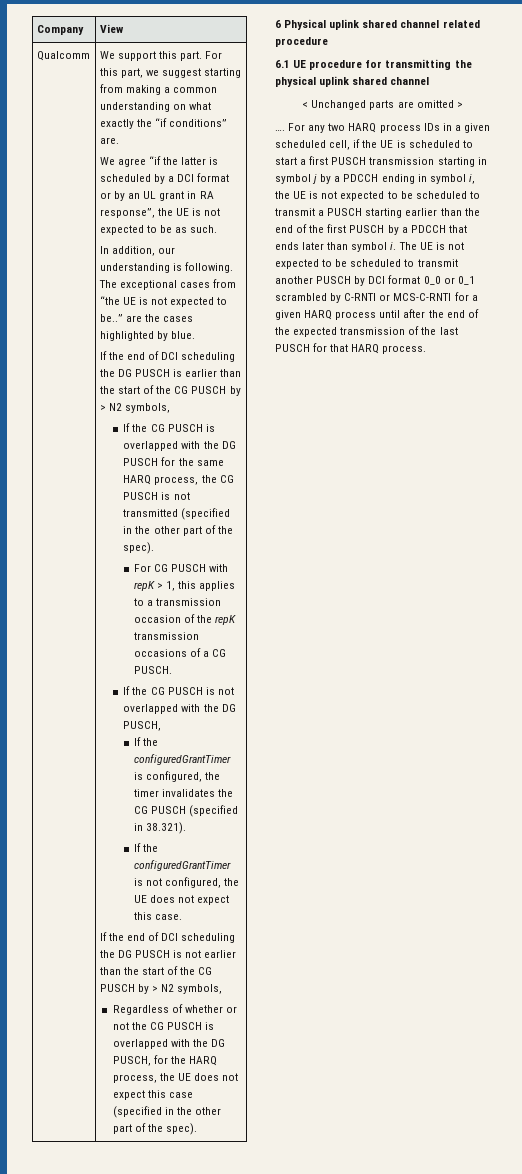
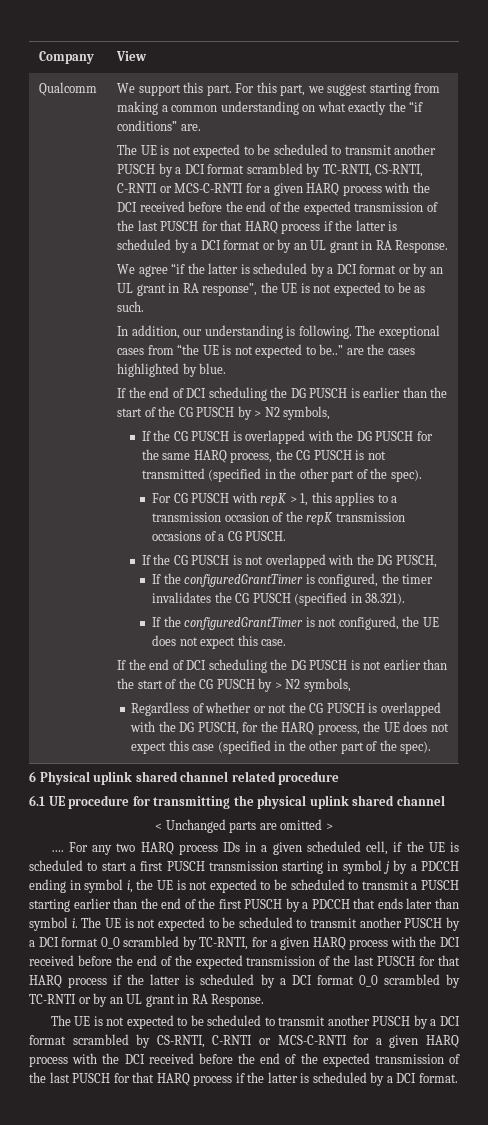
(119, 140) none -> [116,144,437,158] [116,163,424,177] [116,182,430,196] [116,201,438,215] [116,220,398,234] [116,239,449,253] // The UE is not expected to be scheduled to transmit another PUSCH by a DCI format scrambled by TC-RNTI, CS-RNTI, C-RNTI or MCS-C-RNTI for a given HARQ process with the DCI received before the end of the expected transmission of the last PUSCH for that HARQ process if the latter is scheduled by a DCI format or by an UL grant in RA Response.
[368,275,475,285] [275,292,478,303] [275,309,426,320] DCI format 0_0 or 0_1 scrambled by C-RNTI or MCS-C-RNTI for a given HARQ process until after -> [29,936,460,950] [29,955,112,966] a DCI format 0_0 scrambled by TC-RNTI, for a given HARQ process with the DCI received before
[382,345,427,354] process. -> [68,974,461,988] [29,993,265,1007] [50,1015,461,1029] [29,1034,460,1048] [29,1053,461,1067] [29,1072,458,1086] process if the latter is scheduled by a DCI format 0_0 scrambled by TC-RNTI or by an UL grant in RA Response. // The UE is not expected to be scheduled to transmit another PUSCH by a DCI format scrambled by CS-RNTI, C-RNTI or MCS-C-RNTI for a given HARQ process with the DCI received before the end of the expected transmission of the last PUSCH for that HARQ process if the latter is scheduled by a DCI format.

